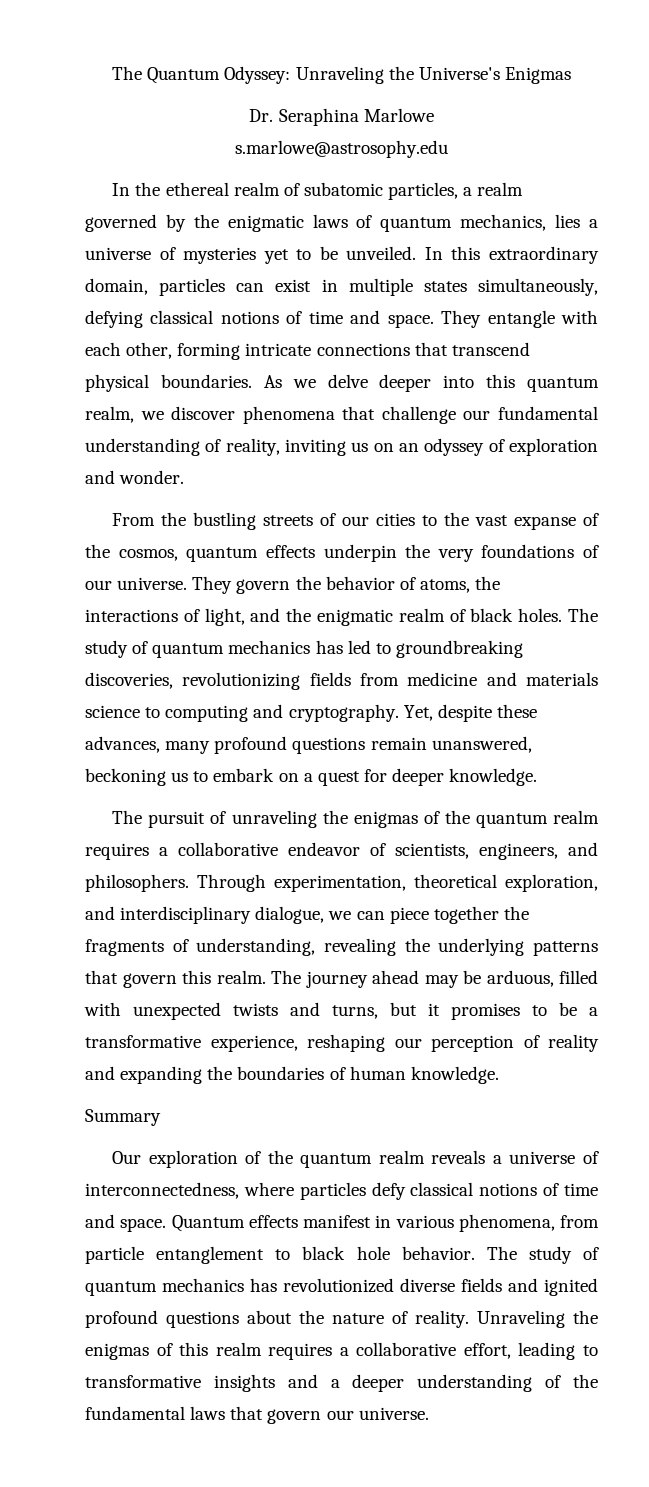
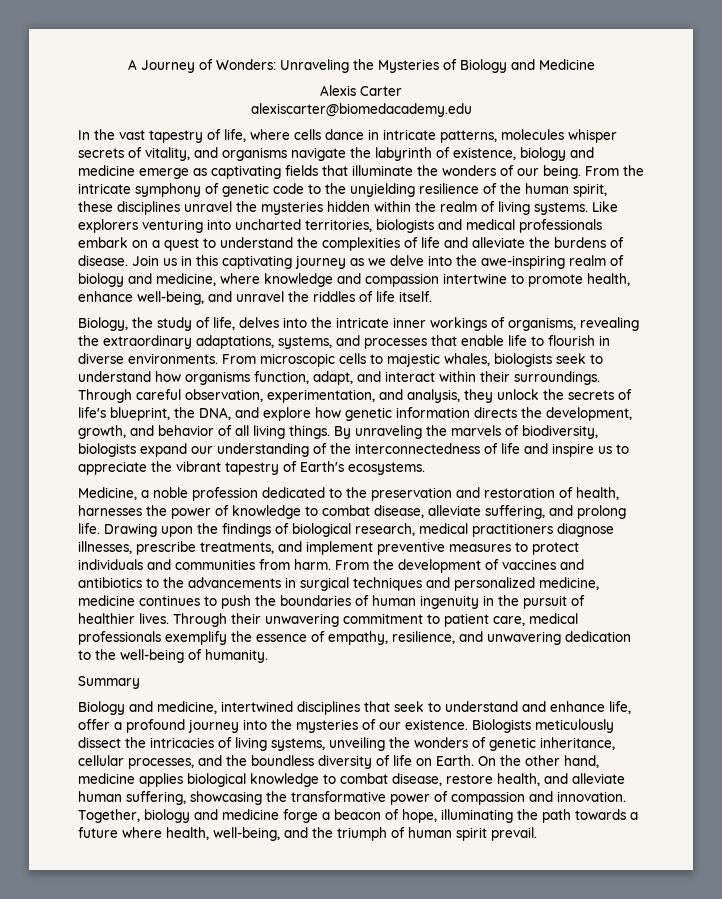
[112,66,571,84] [249,108,434,126] [235,140,448,158] [112,182,524,200] [85,214,599,232] [85,246,599,264] [85,278,598,296] [85,310,599,328] [85,342,530,360] [85,374,599,392] [85,406,598,424] [85,438,598,456] [85,470,185,484] [112,512,600,530] [85,544,599,562] [85,576,501,594] [85,608,598,626] [85,640,523,658] [85,672,598,690] [85,704,537,722] [85,736,532,754] [85,768,538,786] [112,810,600,828] [85,842,598,860] [85,874,598,892] [85,906,529,924] [85,938,598,956] [85,970,598,988] [84,1002,598,1020] [85,1034,599,1052] [85,1066,499,1084] [85,1109,161,1126] [112,1150,599,1168] [85,1182,598,1200] [85,1214,599,1232] [85,1246,599,1264] [85,1278,598,1296] [85,1310,598,1328] [85,1342,598,1360] [85,1374,598,1392] [85,1406,429,1424] The Quantum Odyssey: Unraveling the Universe's Enigmas // Dr. Seraphina Marlowe // s.marlowe@astrosophy.edu // In the ethereal realm of subatomic particles, a realm governed by the enigmatic laws of quantum mechanics, lies a universe of mysteries yet to be unveiled. In this extraordinary domain, particles can exist in multiple states simultaneously, defying classical notions of time and space. They entangle with each other, forming intricate connections that transcend physical boundaries. As we delve deeper into this quantum realm, we discover phenomena that challenge our fundamental understanding of reality, inviting us on an odyssey of exploration and wonder. // From the bustling streets of our cities to the vast expanse of the cosmos, quantum effects underpin the very foundations of our universe. They govern the behavior of atoms, the interactions of light, and the enigmatic realm of black holes. The study of quantum mechanics has led to groundbreaking discoveries, revolutionizing fields from medicine and materials science to computing and cryptography. Yet, despite these advances, many profound questions remain unanswered, beckoning us to embark on a quest for deeper knowledge. // The pursuit of unraveling the enigmas of the quantum realm requires a collaborative endeavor of scientists, engineers, and philosophers. Through experimentation, theoretical exploration, and interdisciplinary dialogue, we can piece together the fragments of understanding, revealing the underlying patterns that govern this realm. The journey ahead may be arduous, filled with unexpected twists and turns, but it promises to be a transformative experience, reshaping our perception of reality and expanding the boundaries of human knowledge. // Summary // Our exploration of the quantum realm reveals a universe of interconnectedness, where particles defy classical notions of time and space. Quantum effects manifest in various phenomena, from particle entanglement to black hole behavior. The study of quantum mechanics has revolutionized diverse fields and ignited profound questions about the nature of reality. Unraveling the enigmas of this realm requires a collaborative effort, leading to transformative insights and a deeper understanding of the fundamental laws that govern our universe. -> [127,59,595,73] [320,85,402,96] [250,103,472,117] [78,129,617,143] [78,147,594,161] [78,165,644,179] [78,183,607,197] [78,201,618,215] [78,219,602,233] [78,237,624,251] [78,255,624,269] [78,273,630,287] [78,291,432,305] [78,317,639,331] [78,335,610,349] [78,353,603,367] [78,371,600,385] [78,389,632,403] [78,407,632,421] [78,425,598,439] [78,443,629,457] [78,461,425,475] [78,487,619,501] [78,505,626,519] [78,523,614,537] [78,541,579,555] [78,559,584,573] [78,577,599,591] [78,595,585,609] [78,613,578,627] [78,631,631,645] [78,649,268,663] [78,676,140,689] [78,701,631,715] [78,719,614,733] [78,737,615,751] [78,755,599,769] [78,773,625,787] [78,791,626,805] [78,809,638,823] [78,827,537,841] A Journey of Wonders: Unraveling the Mysteries of Biology and Medicine // Alexis Carter // alexiscarter@biomedacademy.edu // In the vast tapestry of life, where cells dance in intricate patterns, molecules whisper secrets of vitality, and organisms navigate the labyrinth of existence, biology and medicine emerge as captivating fields that illuminate the wonders of our being. From the intricate symphony of genetic code to the unyielding resilience of the human spirit, these disciplines unravel the mysteries hidden within the realm of living systems. Like explorers venturing into uncharted territories, biologists and medical professionals embark on a quest to understand the complexities of life and alleviate the burdens of disease. Join us in this captivating journey as we delve into the awe-inspiring realm of biology and medicine, where knowledge and compassion intertwine to promote health, enhance well-being, and unravel the riddles of life itself. // Biology, the study of life, delves into the intricate inner workings of organisms, revealing the extraordinary adaptations, systems, and processes that enable life to flourish in diverse environments. From microscopic cells to majestic whales, biologists seek to understand how organisms function, adapt, and interact within their surroundings. Through careful observation, experimentation, and analysis, they unlock the secrets of life's blueprint, the DNA, and explore how genetic information directs the development, growth, and behavior of all living things. By unraveling the marvels of biodiversity, biologists expand our understanding of the interconnectedness of life and inspire us to appreciate the vibrant tapestry of Earth's ecosystems. // Medicine, a noble profession dedicated to the preservation and restoration of health, harnesses the power of knowledge to combat disease, alleviate suffering, and prolong life. Drawing upon the findings of biological research, medical practitioners diagnose illnesses, prescribe treatments, and implement preventive measures to protect individuals and communities from harm. From the development of vaccines and antibiotics to the advancements in surgical techniques and personalized medicine, medicine continues to push the boundaries of human ingenuity in the pursuit of healthier lives. Through their unwavering commitment to patient care, medical professionals exemplify the essence of empathy, resilience, and unwavering dedication to the well-being of humanity. // Summary // Biology and medicine, intertwined disciplines that seek to understand and enhance life, offer a profound journey into the mysteries of our existence. Biologists meticulously dissect the intricacies of living systems, unveiling the wonders of genetic inheritance, cellular processes, and the boundless diversity of life on Earth. On the other hand, medicine applies biological knowledge to combat disease, restore health, and alleviate human suffering, showcasing the transformative power of compassion and innovation. Together, biology and medicine forge a beacon of hope, illuminating the path towards a future where health, well-being, and the triumph of human spirit prevail.

